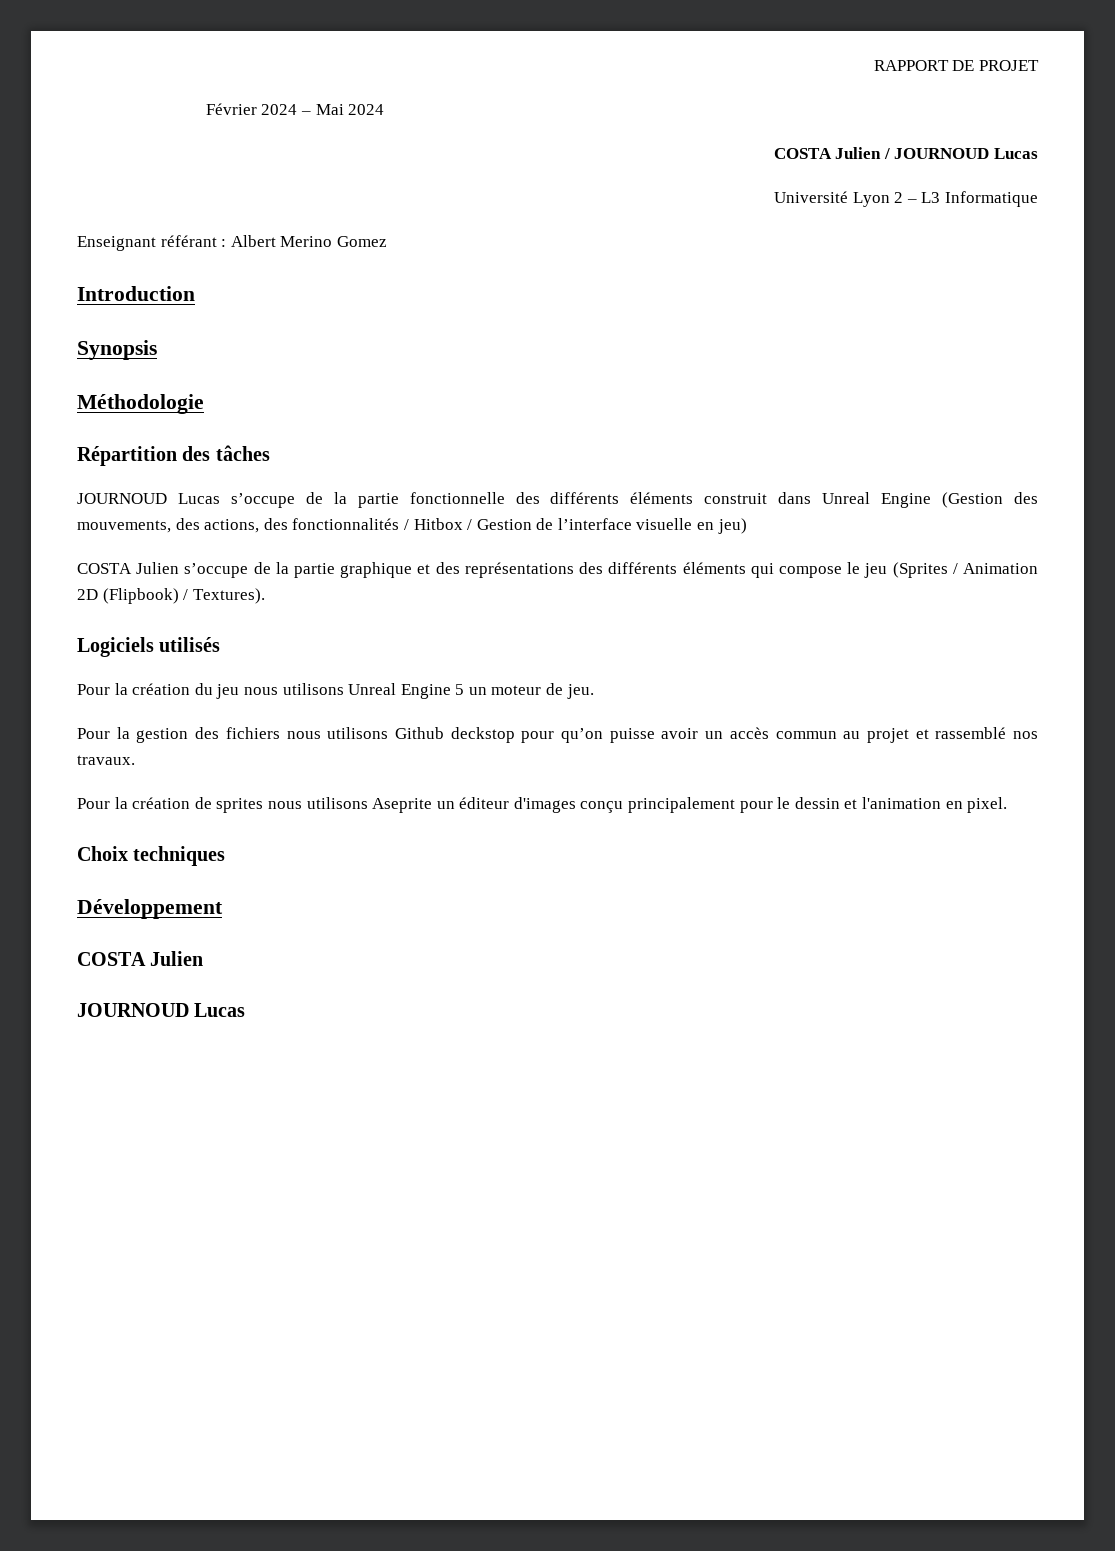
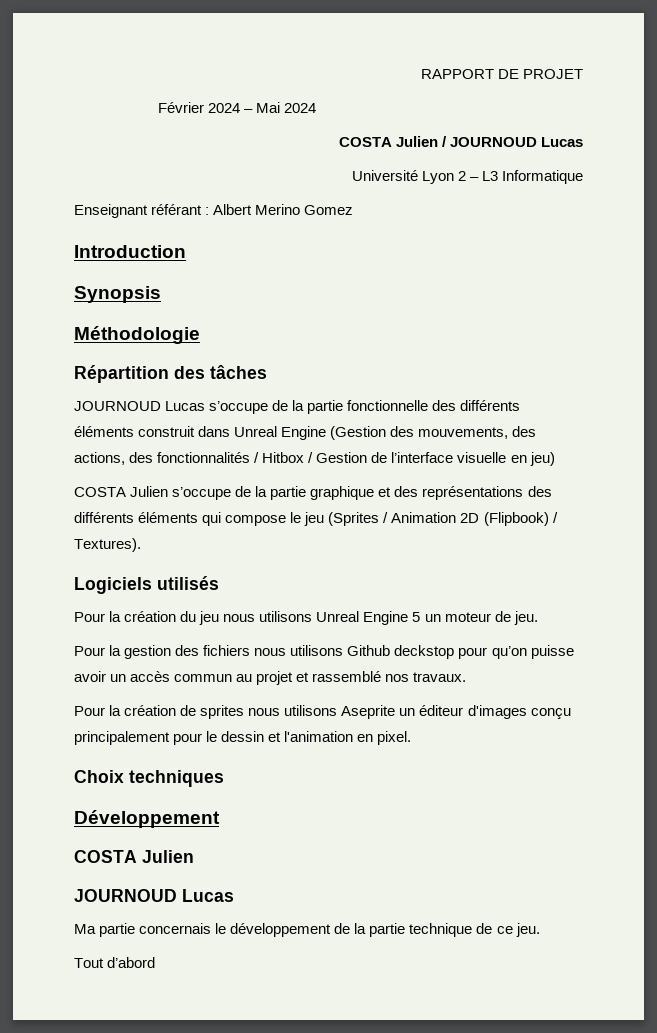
(246, 1010) none -> [74,923,540,937] [74,957,156,968] // Ma partie concernais le développement de la partie technique de ce jeu. // Tout d’abord

